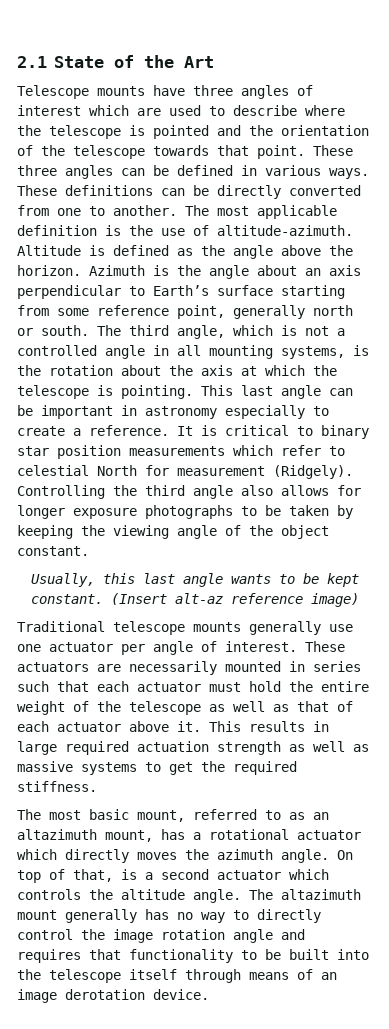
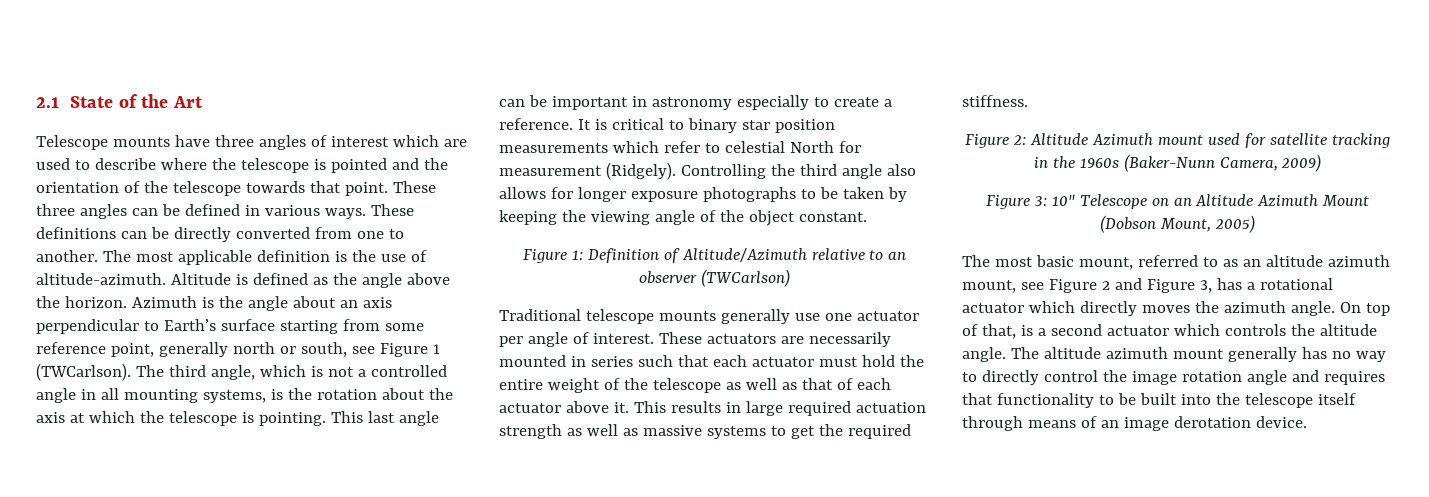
[41,325,89,336] south. -> [300,342,440,357] [36,363,131,381] south, see Figure 1 (TWCarlson).
[30,573,359,587] [30,593,359,607] Usually, this last angle wants to be kept constant. (Insert alt-az reference image) -> [522,248,907,263] [639,269,790,287] Figure 1: Definition of Altitude/Azimuth relative to an observer (TWCarlson)
(97, 786) none -> [965,133,1390,148] [1033,154,1322,172] [985,194,1370,209] [1100,215,1255,233] // Figure 2: Altitude Azimuth mount used for satellite tracking in the 1960s (Baker-Nunn Camera, 2009) // Figure 3: 10" Telescope on an Altitude Azimuth Mount (Dobson Mount, 2005)
[17,829,153,842] altazimuth mount, -> [1265,255,1390,267] [962,278,1212,293] altitude azimuth mount, see Figure 2 and Figure 3,
[281,889,361,900] altazimuth -> [1043,347,1168,359] altitude azimuth

